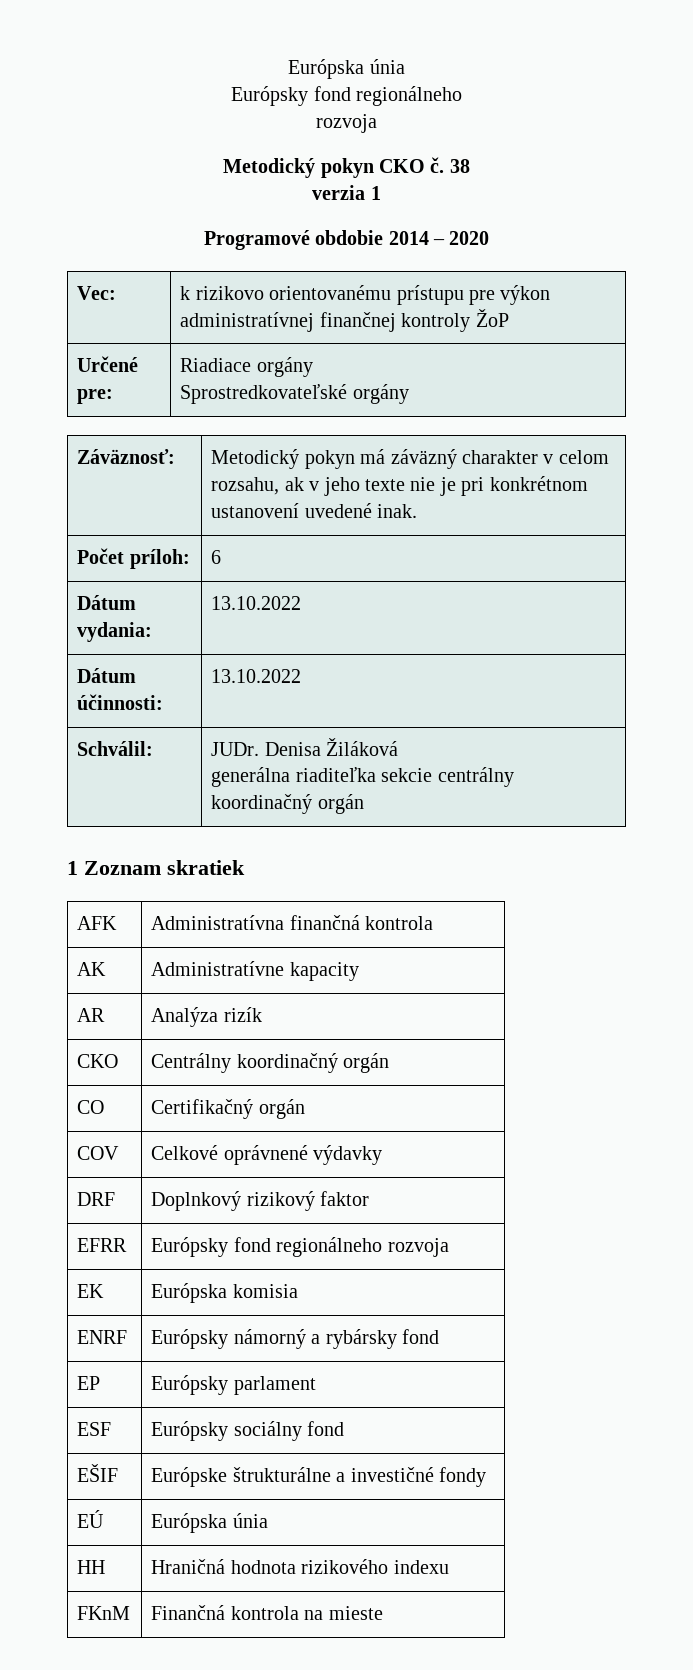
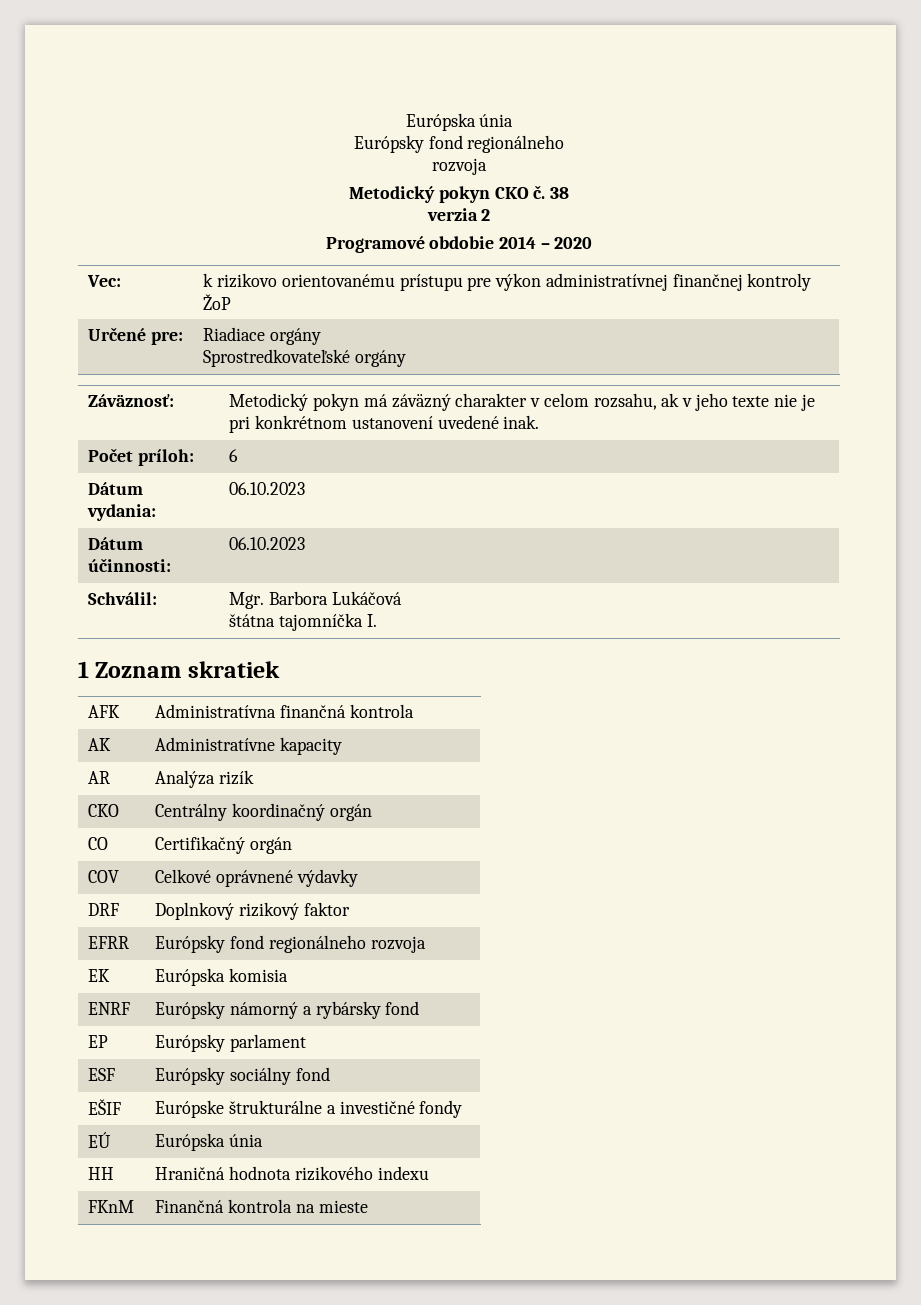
[370,186,381,200] 1 -> [481,209,491,221] 2
[211,596,302,610] 13.10.2022 -> [229,482,306,495] 06.10.2023
[211,669,302,683] 13.10.2022 -> [229,537,306,550] 06.10.2023
[211,738,399,756] [211,767,514,787] [211,794,364,814] JUDr. Denisa Žiláková // generálna riaditeľka sekcie centrálny koordinačný orgán -> [229,591,402,609] [229,613,377,631] Mgr. Barbora Lukáčová // štátna tajomníčka I.

